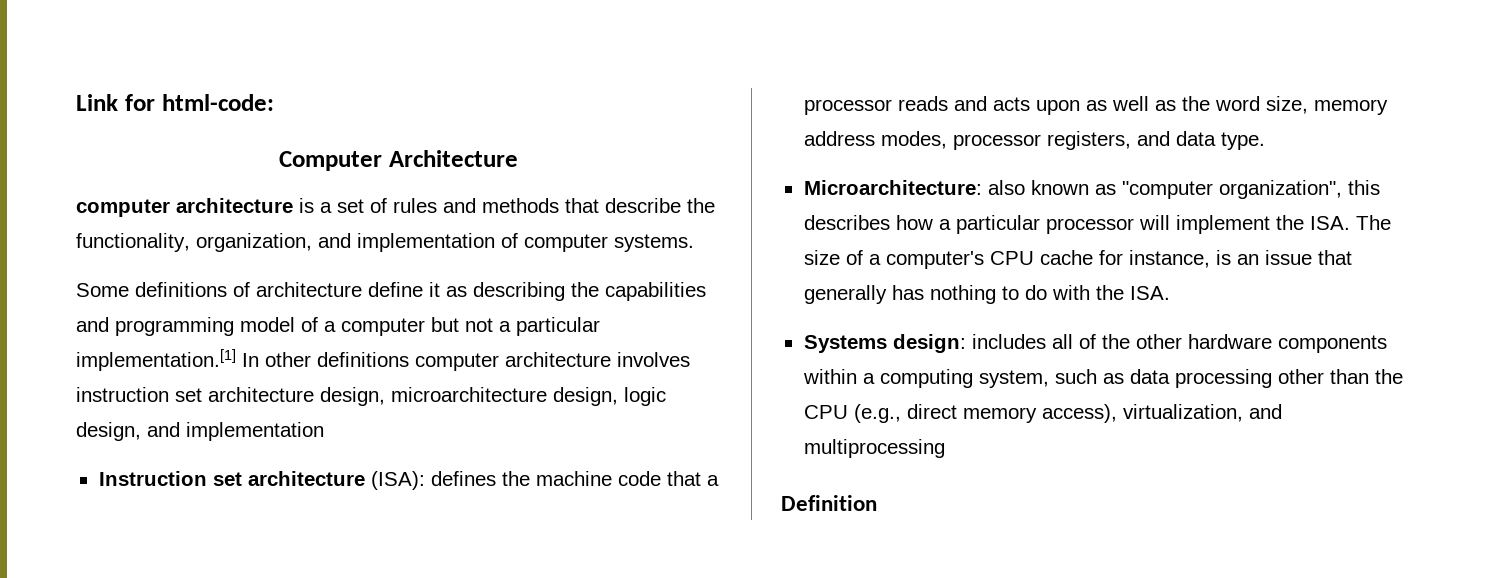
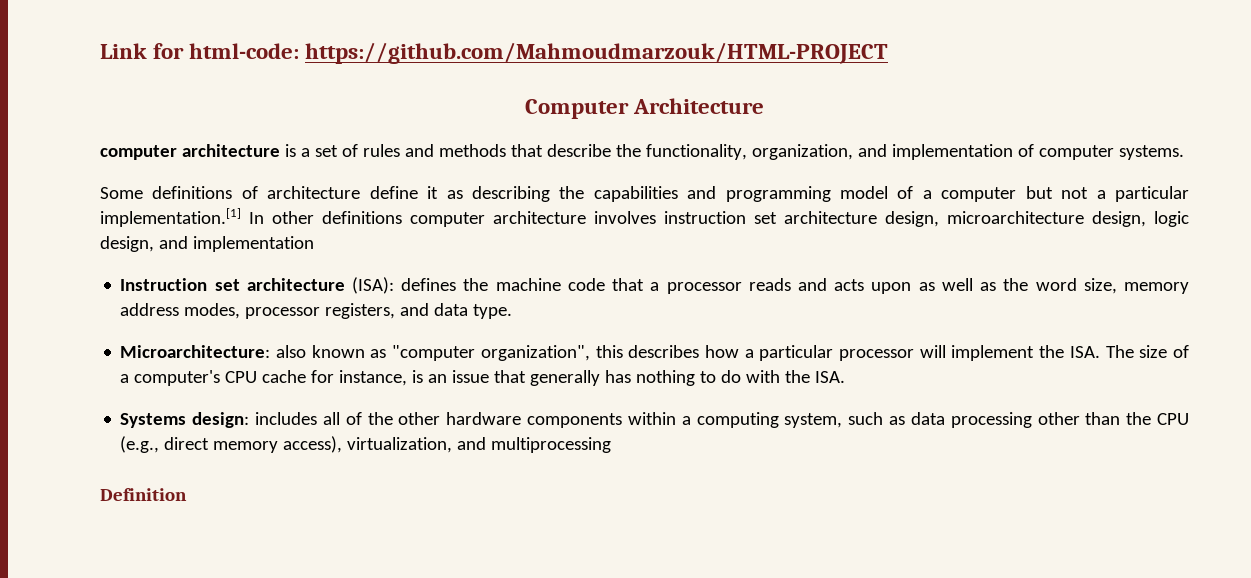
(274, 102) none -> [305,42,889,64] https://github.com/Mahmoudmarzouk/HTML-PROJECT

